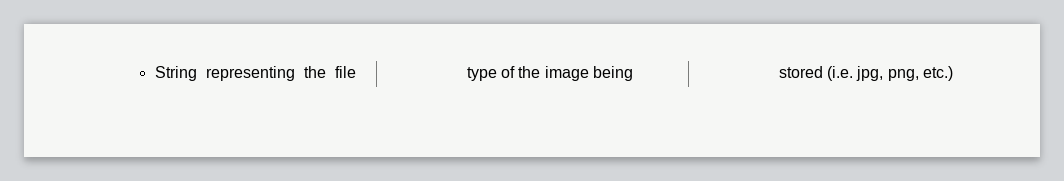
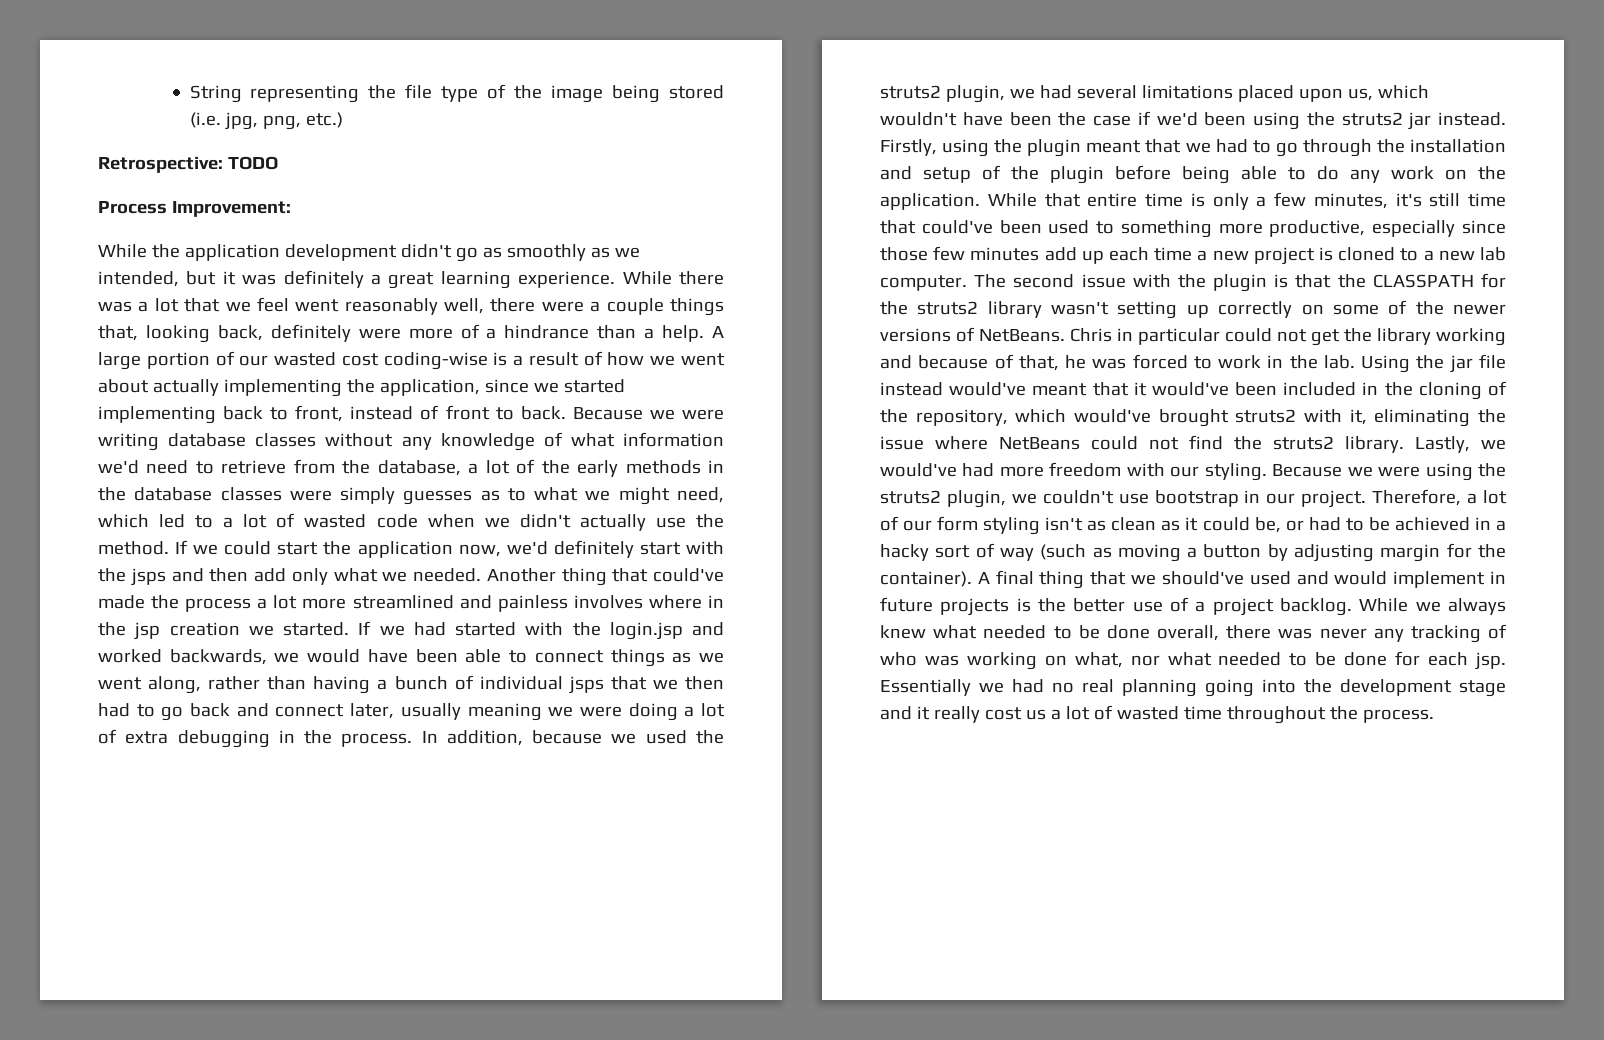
(953, 73) none -> [98,156,278,173] [98,201,291,217] [98,244,640,262] [98,270,724,289] [98,297,725,316] [98,324,724,343] [98,351,725,370] [98,379,625,397] [98,405,724,424] [98,432,724,451] [98,459,724,477] [98,487,724,505] [98,513,725,531] [98,540,725,558] [98,568,724,586] [98,595,724,612] [98,621,724,640] [98,649,725,667] [98,675,724,694] [98,703,725,721] [98,729,724,748] [880,85,1429,103] [880,111,1506,130] [880,139,1506,157] [880,165,1506,184] [880,192,1506,210] [880,220,1506,238] [880,246,1506,265] [880,273,1506,292] [880,300,1506,319] [880,327,1506,346] [880,354,1506,373] [880,381,1507,400] [880,409,1506,427] [880,435,1506,453] [880,462,1506,481] [880,489,1507,508] [880,516,1506,535] [880,543,1506,562] [880,570,1506,589] [880,597,1506,616] [880,624,1507,643] [880,651,1506,670] [880,679,1506,697] [880,705,1434,724] // Retrospective: TODO // Process Improvement: // While the application development didn't go as smoothly as we intended, but it was definitely a great learning experience. While there was a lot that we feel went reasonably well, there were a couple things that, looking back, definitely were more of a hindrance than a help. A large portion of our wasted cost coding-wise is a result of how we went about actually implementing the application, since we started implementing back to front, instead of front to back. Because we were writing database classes without any knowledge of what information we'd need to retrieve from the database, a lot of the early methods in the database classes were simply guesses as to what we might need, which led to a lot of wasted code when we didn't actually use the method. If we could start the application now, we'd definitely start with the jsps and then add only what we needed. Another thing that could've made the process a lot more streamlined and painless involves where in the jsp creation we started. If we had started with the login.jsp and worked backwards, we would have been able to connect things as we went along, rather than having a bunch of individual jsps that we then had to go back and connect later, usually meaning we were doing a lot of extra debugging in the process. In addition, because we used the struts2 plugin, we had several limitations placed upon us, which wouldn't have been the case if we'd been using the struts2 jar instead. Firstly, using the plugin meant that we had to go through the installation and setup of the plugin before being able to do any work on the application. While that entire time is only a few minutes, it's still time that could've been used to something more productive, especially since those few minutes add up each time a new project is cloned to a new lab computer. The second issue with the plugin is that the CLASSPATH for the struts2 library wasn't setting up correctly on some of the newer versions of NetBeans. Chris in particular could not get the library working and because of that, he was forced to work in the lab. Using the jar file instead would've meant that it would've been included in the cloning of the repository, which would've brought struts2 with it, eliminating the issue where NetBeans could not find the struts2 library. Lastly, we would've had more freedom with our styling. Because we were using the struts2 plugin, we couldn't use bootstrap in our project. Therefore, a lot of our form styling isn't as clean as it could be, or had to be achieved in a hacky sort of way (such as moving a button by adjusting margin for the container). A final thing that we should've used and would implement in future projects is the better use of a project backlog. While we always knew what needed to be done overall, there was never any tracking of who was working on what, nor what needed to be done for each jsp. Essentially we had no real planning going into the development stage and it really cost us a lot of wasted time throughout the process.

